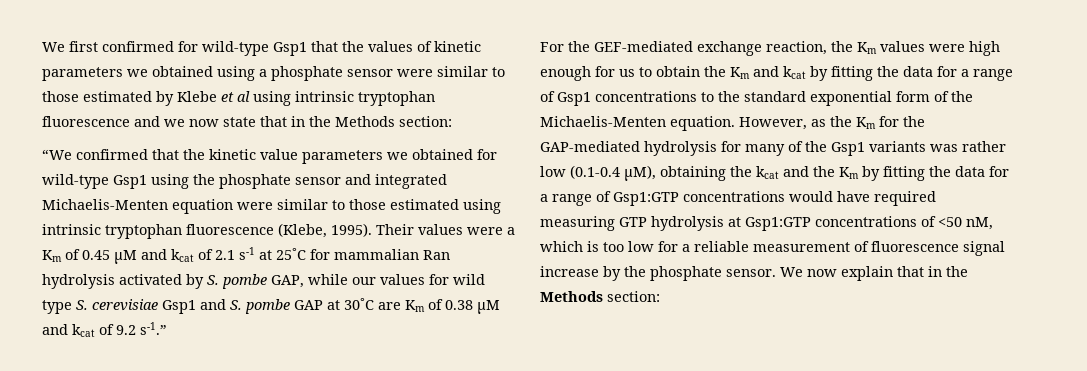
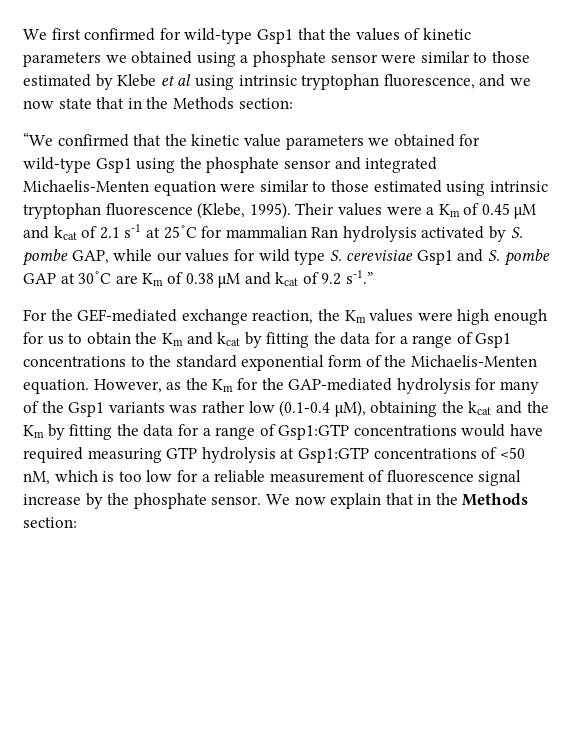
[42,116,130,127] fluorescence -> [383,74,475,89] fluorescence,

